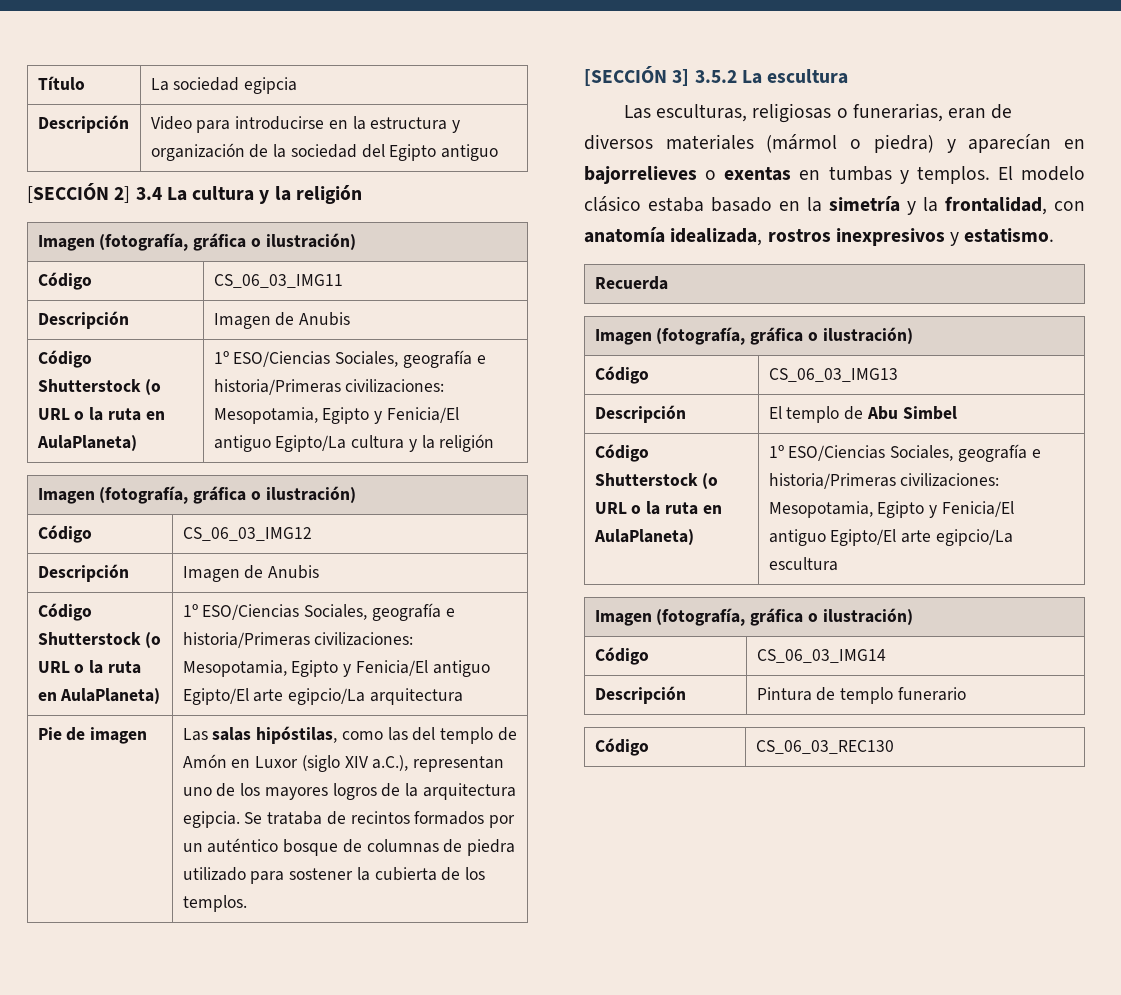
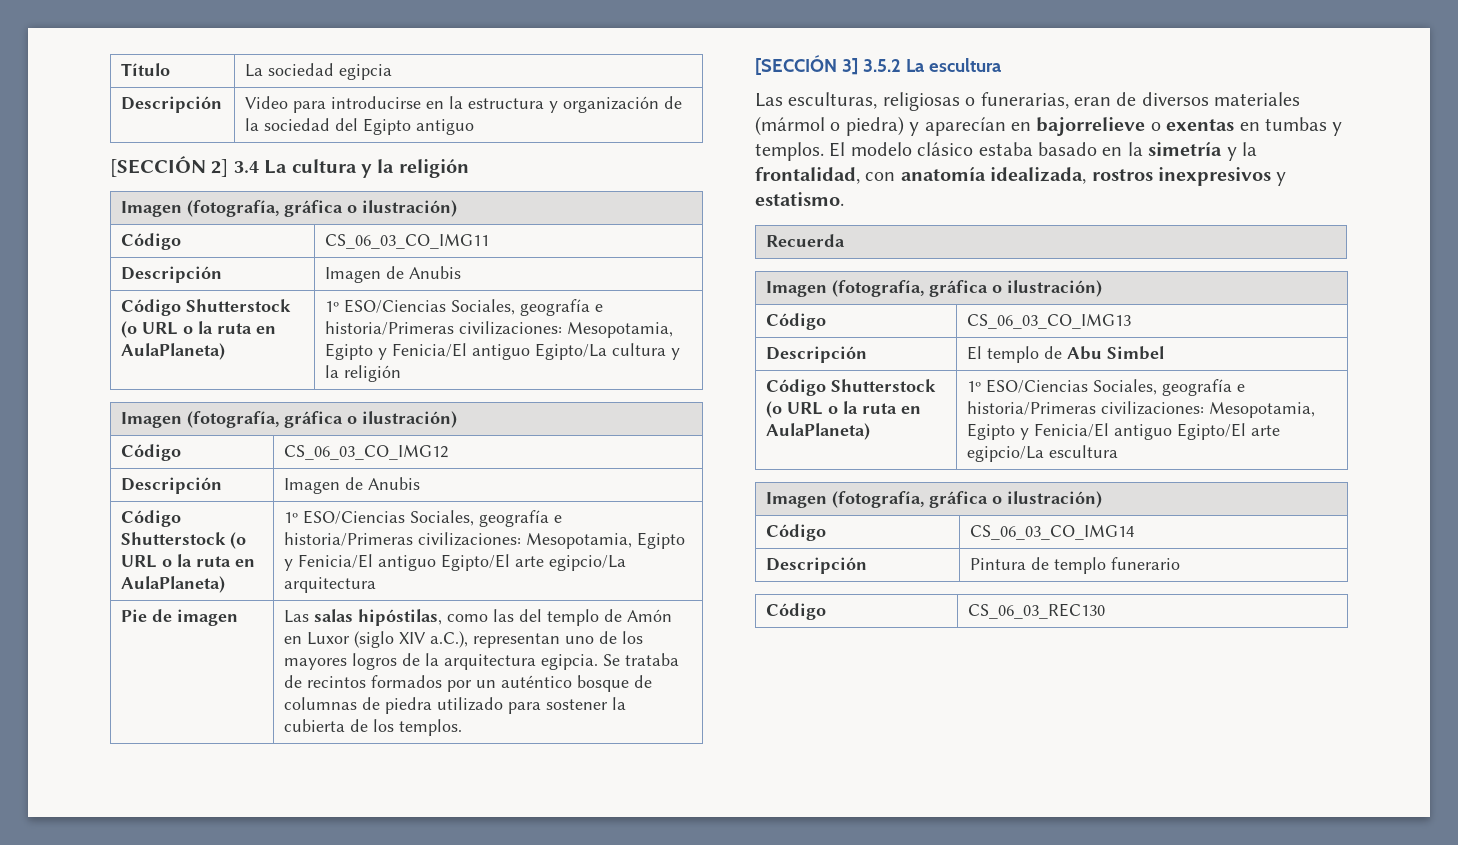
[213,274,343,288] CS_06_03_IMG11 -> [325,234,490,249] CS_06_03_CO_IMG11
[182,527,312,541] CS_06_03_IMG12 -> [284,445,449,460] CS_06_03_CO_IMG12
[584,166,697,184] bajorrelieves -> [1036,117,1146,136] bajorrelieve
[768,368,898,382] CS_06_03_IMG13 -> [967,314,1132,329] CS_06_03_CO_IMG13
[756,649,886,663] CS_06_03_IMG14 -> [970,525,1135,540] CS_06_03_CO_IMG14

